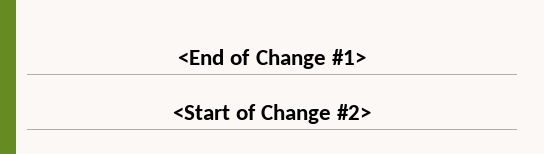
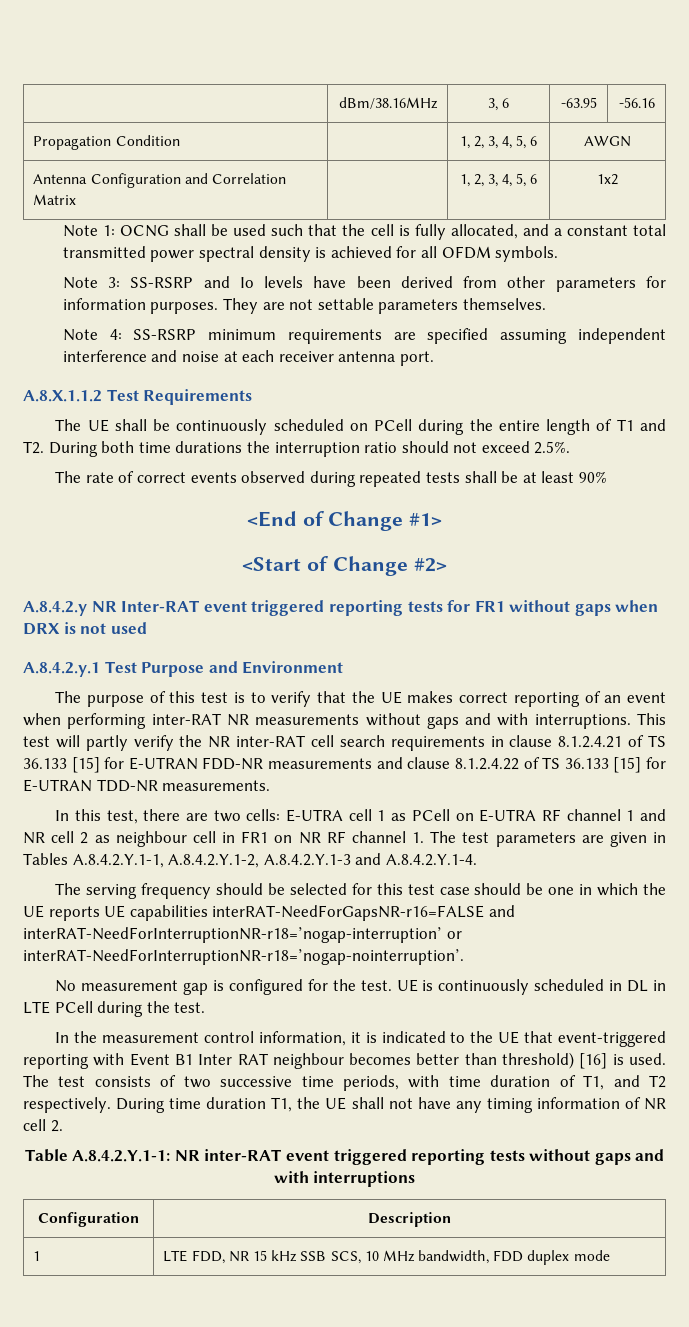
(178, 57) none -> [338,97,438,109] [487,98,510,111] [560,97,597,108] [618,97,655,108] [33,135,180,150] [459,135,538,149] [584,136,631,147] [33,173,286,188] [33,194,77,205] [459,173,538,187] [597,174,618,185] [62,224,666,240] [62,246,559,262] [62,276,666,292] [62,298,547,314] [62,328,666,344] [62,350,435,366] [23,389,253,405] [55,419,666,435] [23,441,571,457] [55,471,607,487] | dBm/38.16MHz | 3, 6 | -63.95 | -56.16 // Propagation Condition | | 1, 2, 3, 4, 5, 6 | AWGN // Antenna Configuration and Correlation Matrix | | 1, 2, 3, 4, 5, 6 | 1x2 // Note 1: OCNG shall be used such that the cell is fully allocated, and a constant total transmitted power spectral density is achieved for all OFDM symbols. // Note 3: SS-RSRP and Io levels have been derived from other parameters for information purposes. They are not settable parameters themselves. // Note 4: SS-RSRP minimum requirements are specified assuming independent interference and noise at each receiver antenna port. // A.8.X.1.1.2 Test Requirements // The UE shall be continuously scheduled on PCell during the entire length of T1 and T2. During both time durations the interruption ratio should not exceed 2.5%. // The rate of correct events observed during repeated tests shall be at least 90% //
(372, 112) none -> [23,600,659,616] [23,622,147,635] [23,661,344,677] [55,691,666,707] [23,713,666,729] [23,735,666,751] [23,757,666,773] [23,779,271,792] [55,809,667,824] [23,831,666,847] [23,853,477,868] [55,883,666,899] [23,905,515,921] [23,927,462,943] [23,949,464,965] [55,979,666,995] [23,1001,206,1017] [55,1031,666,1047] [23,1052,666,1069] [23,1075,667,1091] [23,1097,666,1113] [23,1119,63,1132] [24,1149,665,1165] [273,1171,416,1187] [38,1212,139,1227] [368,1212,451,1227] [33,1251,41,1261] [163,1250,610,1265] // A.8.4.2.y NR Inter-RAT event triggered reporting tests for FR1 without gaps when DRX is not used // A.8.4.2.y.1 Test Purpose and Environment // The purpose of this test is to verify that the UE makes correct reporting of an event when performing inter-RAT NR measurements without gaps and with interruptions. This test will partly verify the NR inter-RAT cell search requirements in clause 8.1.2.4.21 of TS 36.133 [15] for E-UTRAN FDD-NR measurements and clause 8.1.2.4.22 of TS 36.133 [15] for E-UTRAN TDD-NR measurements. // In this test, there are two cells: E-UTRA cell 1 as PCell on E-UTRA RF channel 1 and NR cell 2 as neighbour cell in FR1 on NR RF channel 1. The test parameters are given in Tables A.8.4.2.Y.1-1, A.8.4.2.Y.1-2, A.8.4.2.Y.1-3 and A.8.4.2.Y.1-4. // The serving frequency should be selected for this test case should be one in which the UE reports UE capabilities interRAT-NeedForGapsNR-r16=FALSE and interRAT-NeedForInterruptionNR-r18=’nogap-interruption’ or interRAT-NeedForInterruptionNR-r18=’nogap-nointerruption’. // No measurement gap is configured for the test. UE is continuously scheduled in DL in LTE PCell during the test. // In the measurement control information, it is indicated to the UE that event-triggered reporting with Event B1 Inter RAT neighbour becomes better than threshold) [16] is used. The test consists of two successive time periods, with time duration of T1, and T2 respectively. During time duration T1, the UE shall not have any timing information of NR cell 2. // Table A.8.4.2.Y.1-1: NR inter-RAT event triggered reporting tests without gaps and with interruptions // Configuration | Description // 1 | LTE FDD, NR 15 kHz SSB SCS, 10 MHz bandwidth, FDD duplex mode

